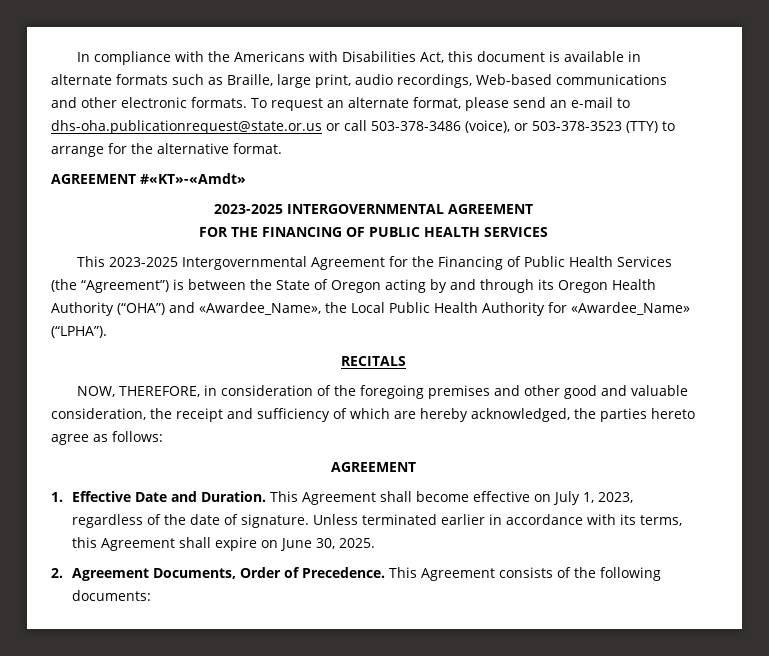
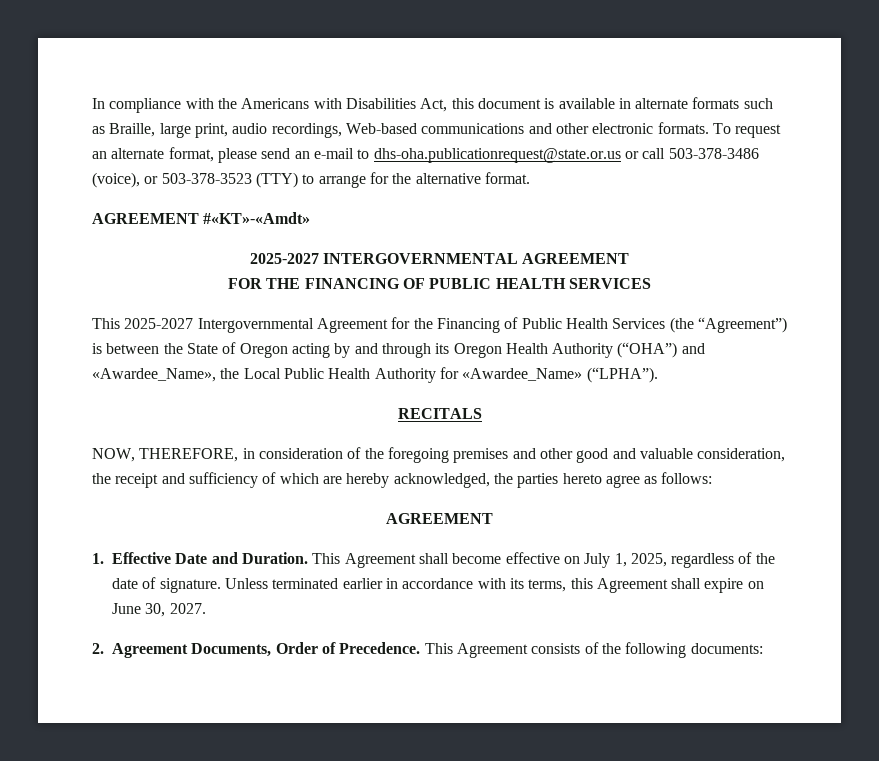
[214,204,284,214] 2023-2025 -> [249,253,319,264] 2025-2027
[108,257,178,267] 2023-2025 -> [124,318,194,329] 2025-2027
[598,492,634,503] 2023, -> [630,553,667,567] 2025,
[339,538,376,548] 2025. -> [169,603,206,614] 2027.

